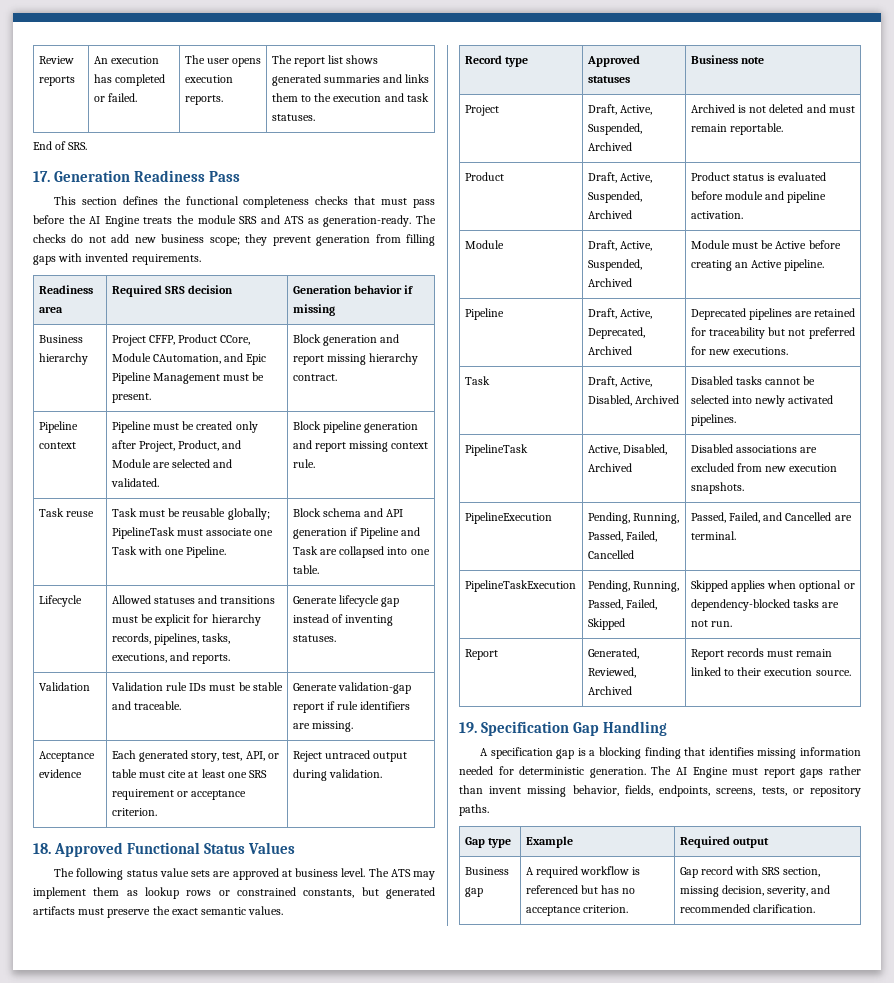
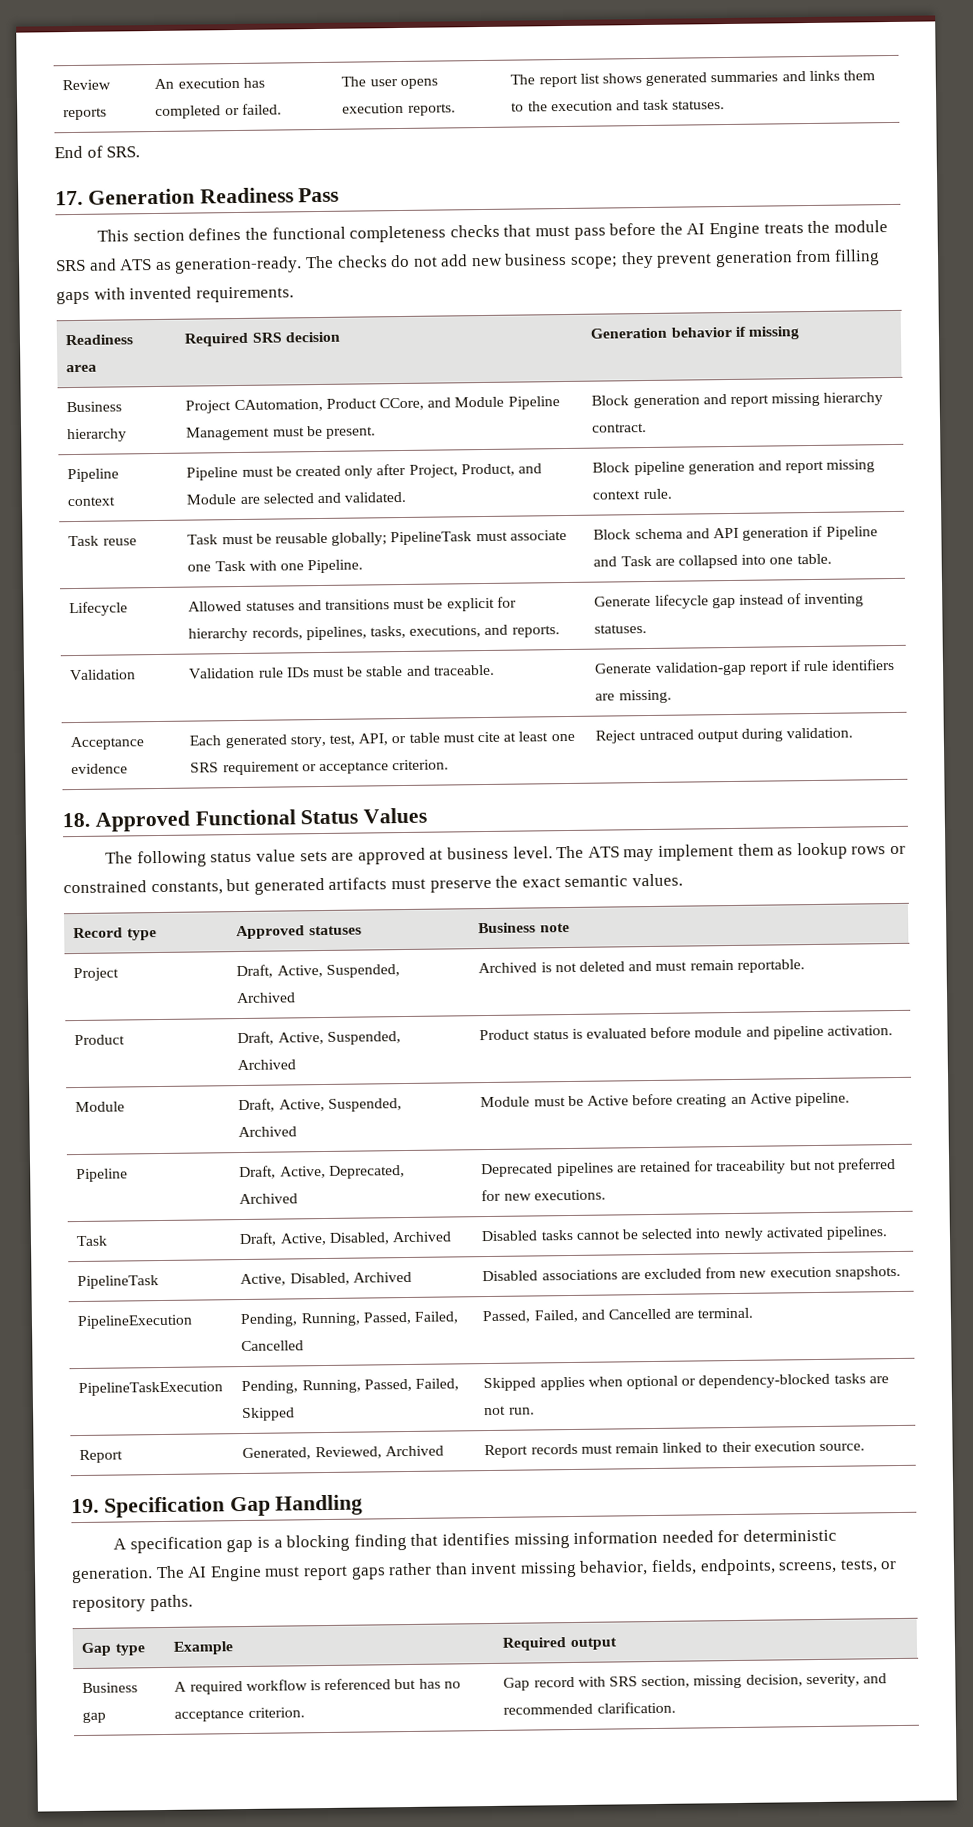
[148,335,175,345] CFFP, -> [233,398,323,413] CAutomation,
[111,353,267,365] Module CAutomation, and Epic -> [427,396,505,408] and Module

